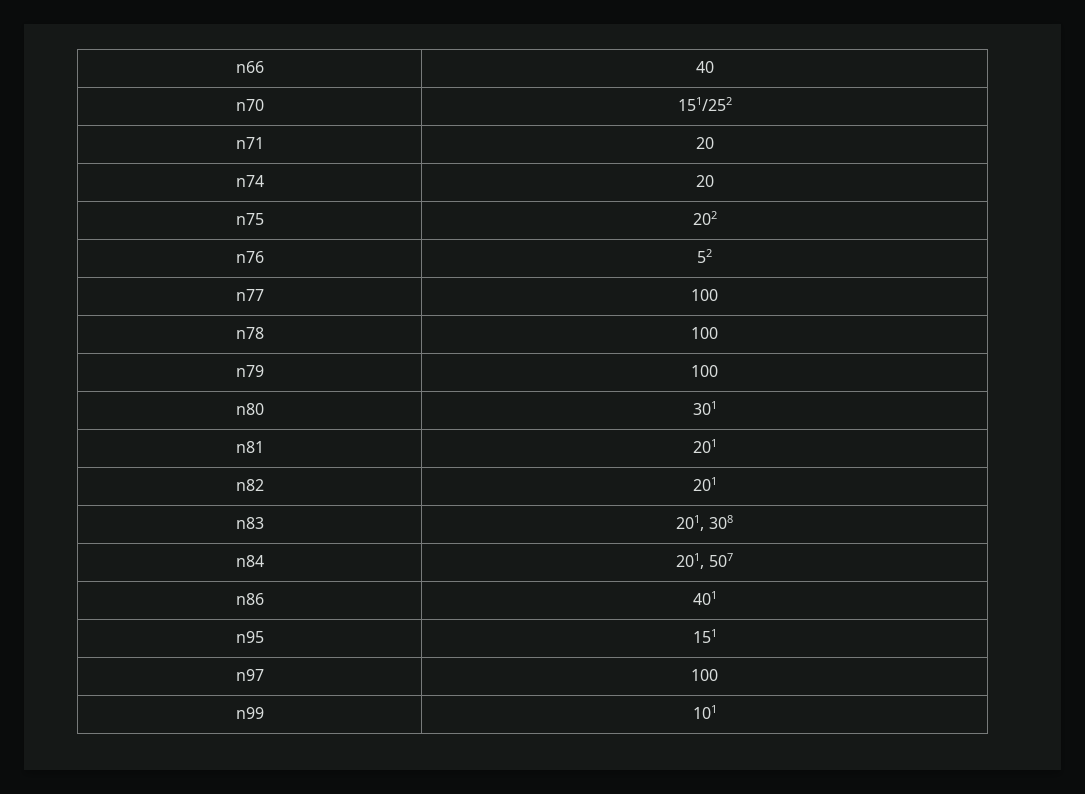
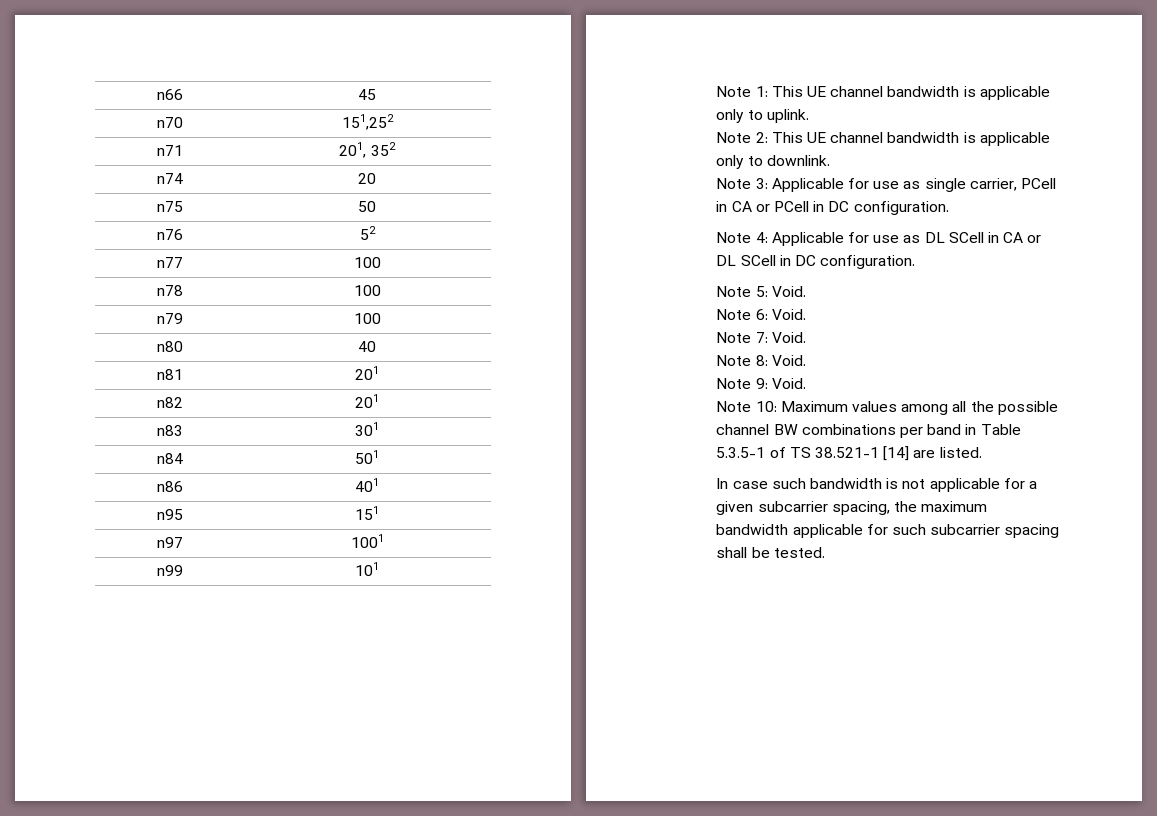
[695,61,714,73] 40 -> [358,89,376,100] 45
[677,97,732,111] 151/252 -> [341,114,394,130] 151,252
[695,137,714,149] 20 -> [339,142,396,158] 201, 352
[692,211,717,225] 202 -> [358,201,376,212] 50
[692,401,717,415] 301 -> [358,341,376,352] 40
[676,515,733,531] 201, 308 -> [355,422,379,436] 301
[676,553,733,569] 201, 507 -> [355,450,379,464] 501
[690,669,718,681] 100 -> [350,534,384,548] 1001
(717, 712) none -> [716,86,1050,100] [716,109,809,123] [716,132,1050,146] [716,155,830,169] [716,178,1056,192] [716,201,949,215] [716,232,1042,246] [716,255,916,269] [716,286,806,297] [716,309,806,320] [716,332,806,343] [716,355,806,366] [716,378,806,389] [716,401,1058,415] [716,424,1021,438] [716,446,982,461] [716,478,1037,492] [716,501,988,515] [716,524,1060,538] [716,547,825,558] // Note 1: This UE channel bandwidth is applicable only to uplink. // Note 2: This UE channel bandwidth is applicable only to downlink. // Note 3: Applicable for use as single carrier, PCell in CA or PCell in DC configuration. // Note 4: Applicable for use as DL SCell in CA or DL SCell in DC configuration. // Note 5: Void. // Note 6: Void. // Note 7: Void. // Note 8: Void. // Note 9: Void. // Note 10: Maximum values among all the possible channel BW combinations per band in Table 5.3.5-1 of TS 38.521-1 [14] are listed. // In case such bandwidth is not applicable for a given subcarrier spacing, the maximum bandwidth applicable for such subcarrier spacing shall be tested.

